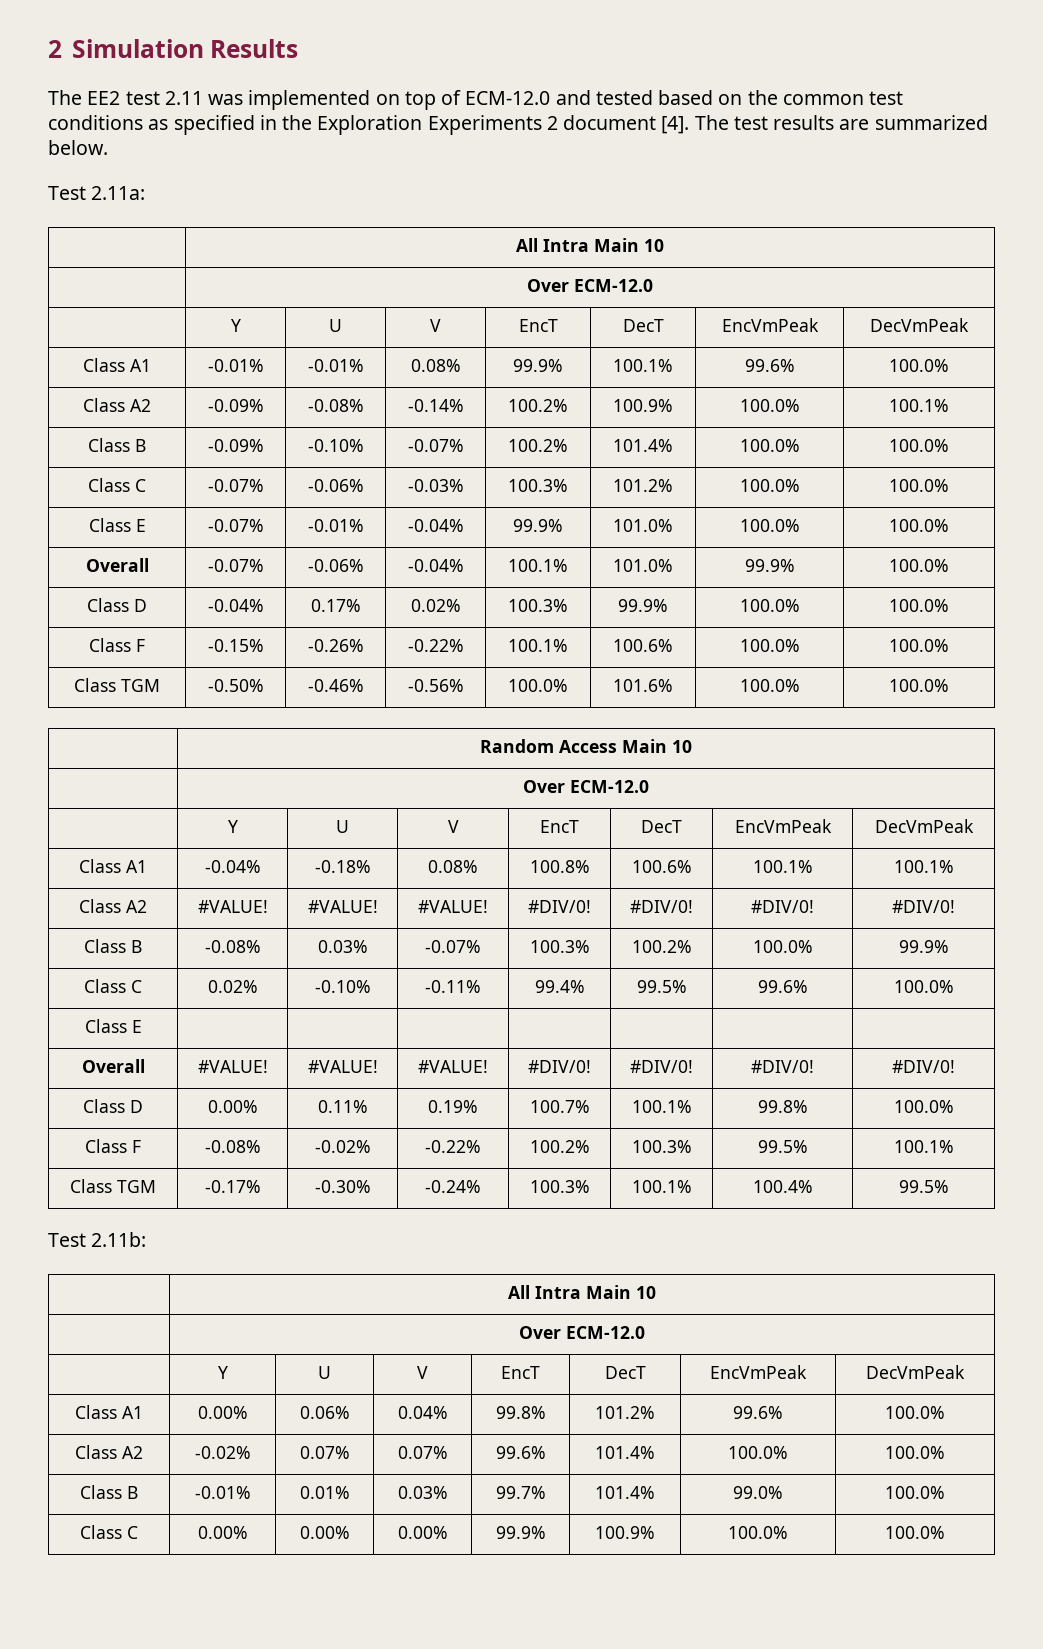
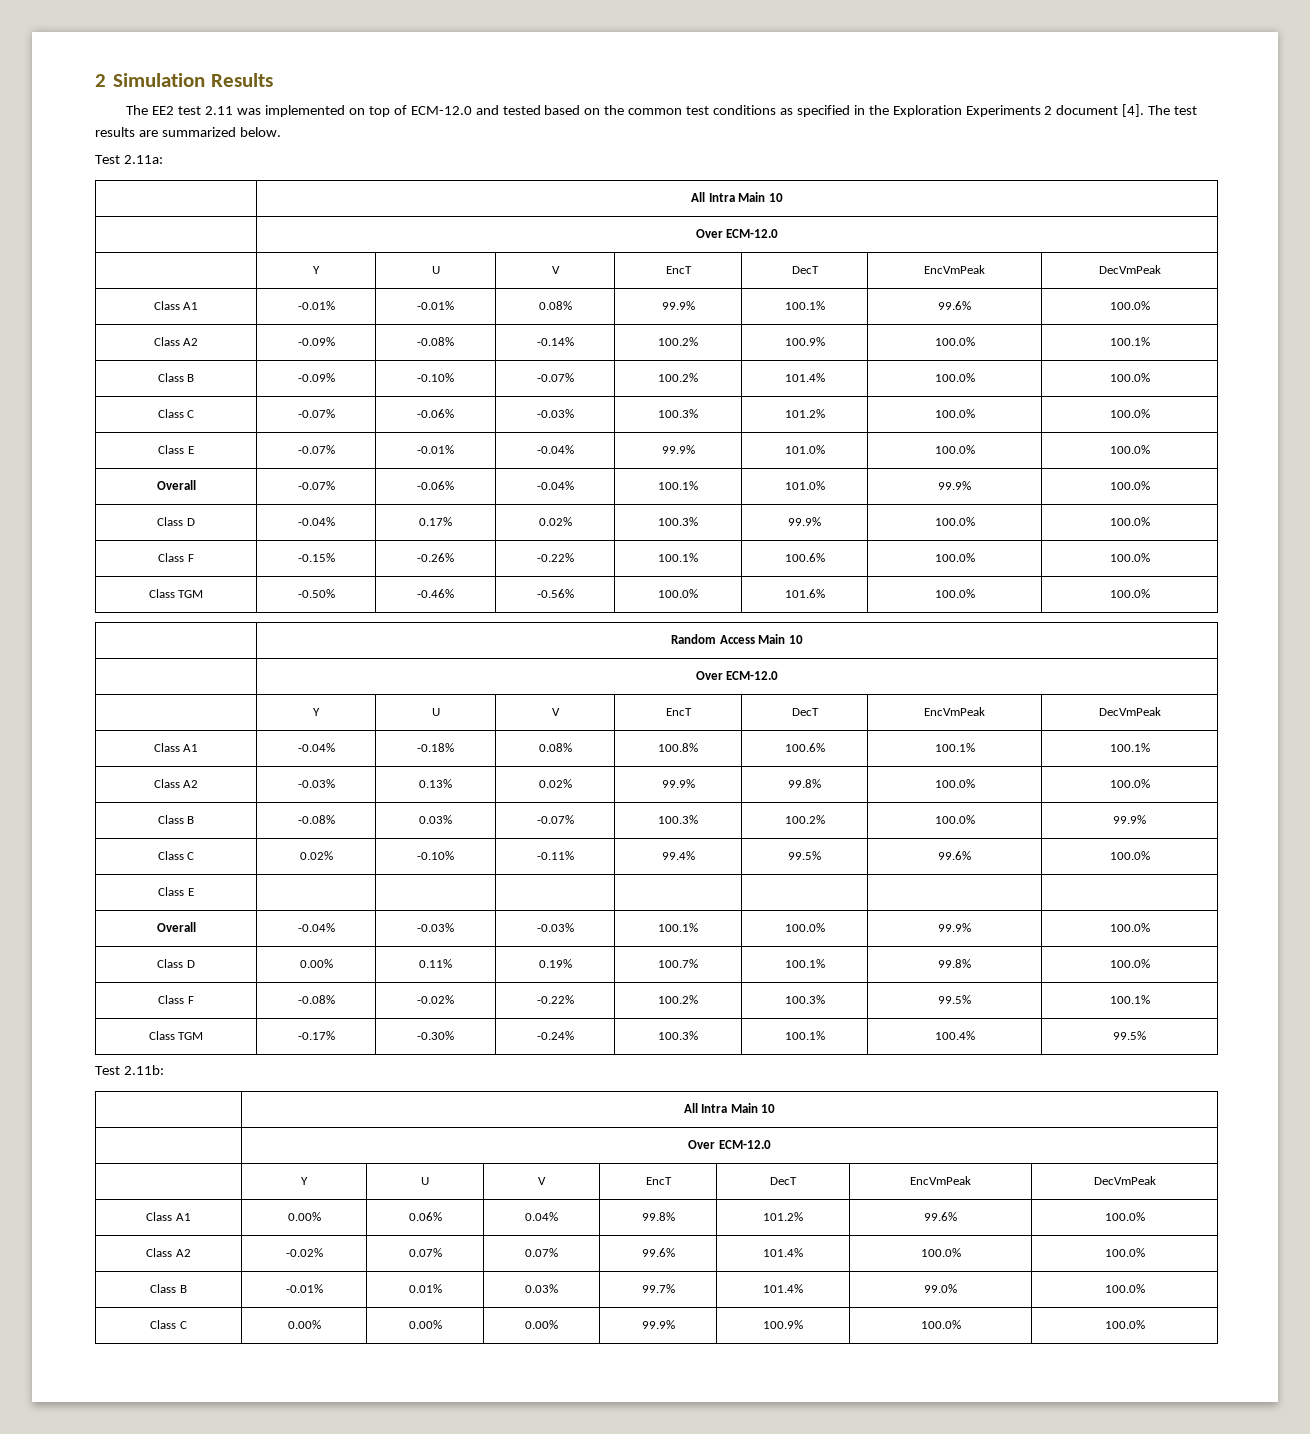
[197,900,268,913] [307,900,378,913] [418,900,488,913] [528,900,591,913] [630,900,693,913] [751,900,814,913] [892,900,955,913] #VALUE! | #VALUE! | #VALUE! | #DIV/0! | #DIV/0! | #DIV/0! | #DIV/0! -> [297,779,335,788] [419,779,452,788] [538,779,572,788] [661,779,695,788] [788,779,821,788] [934,779,975,788] [1109,779,1150,788] -0.03% | 0.13% | 0.02% | 99.9% | 99.8% | 100.0% | 100.0%
[197,1060,268,1073] [307,1060,378,1073] [418,1060,488,1073] [528,1060,591,1073] [630,1060,693,1073] [751,1060,814,1073] [892,1060,955,1073] #VALUE! | #VALUE! | #VALUE! | #DIV/0! | #DIV/0! | #DIV/0! | #DIV/0! -> [297,923,335,932] [417,923,454,932] [536,923,574,932] [658,923,698,932] [784,923,825,932] [938,923,971,932] [1109,923,1150,932] -0.04% | -0.03% | -0.03% | 100.1% | 100.0% | 99.9% | 100.0%

